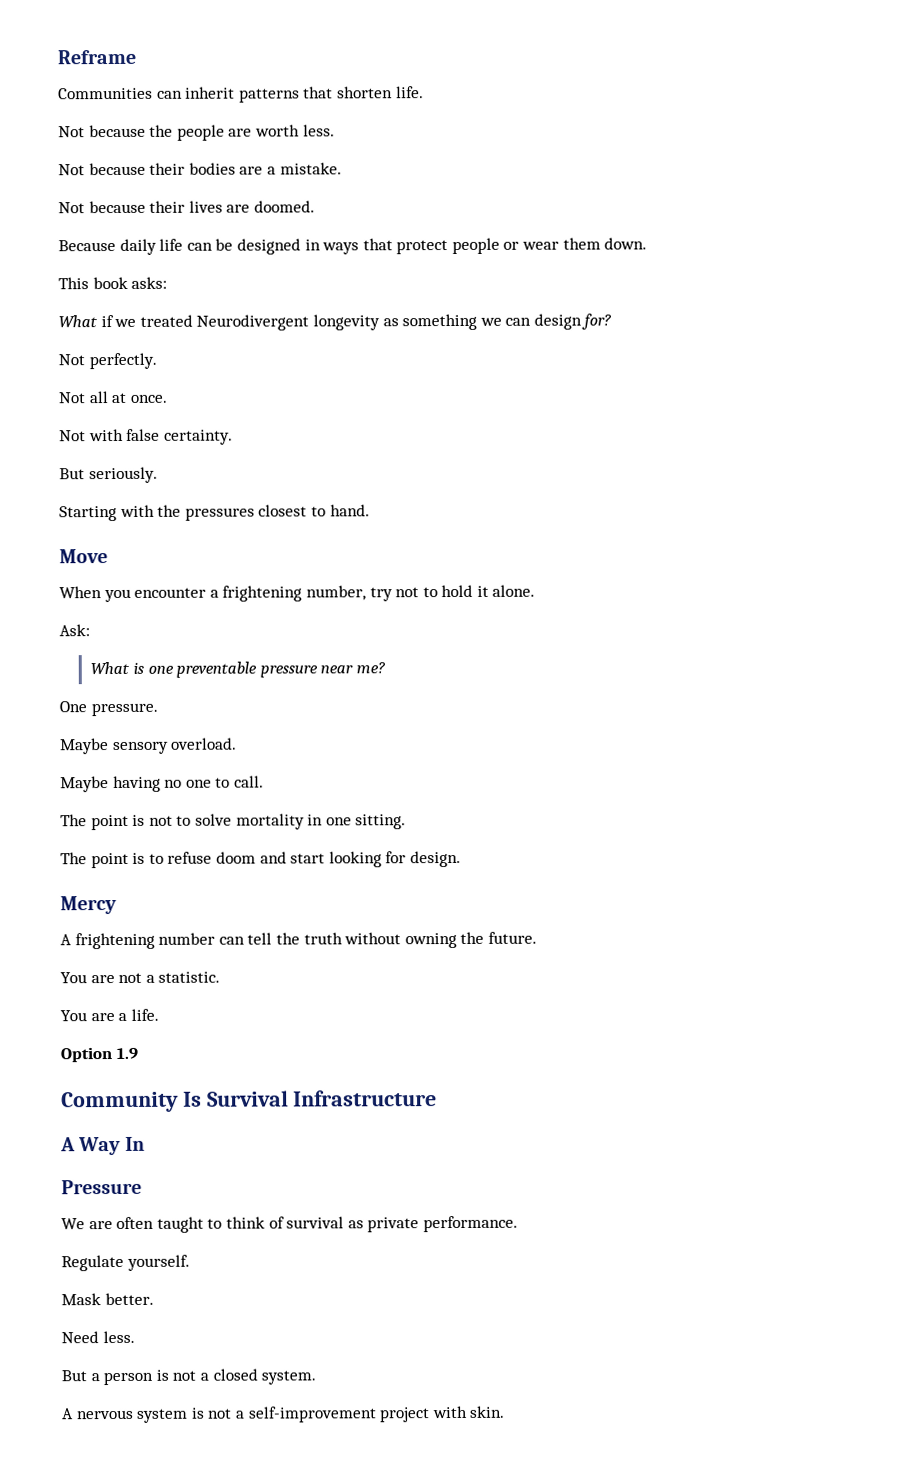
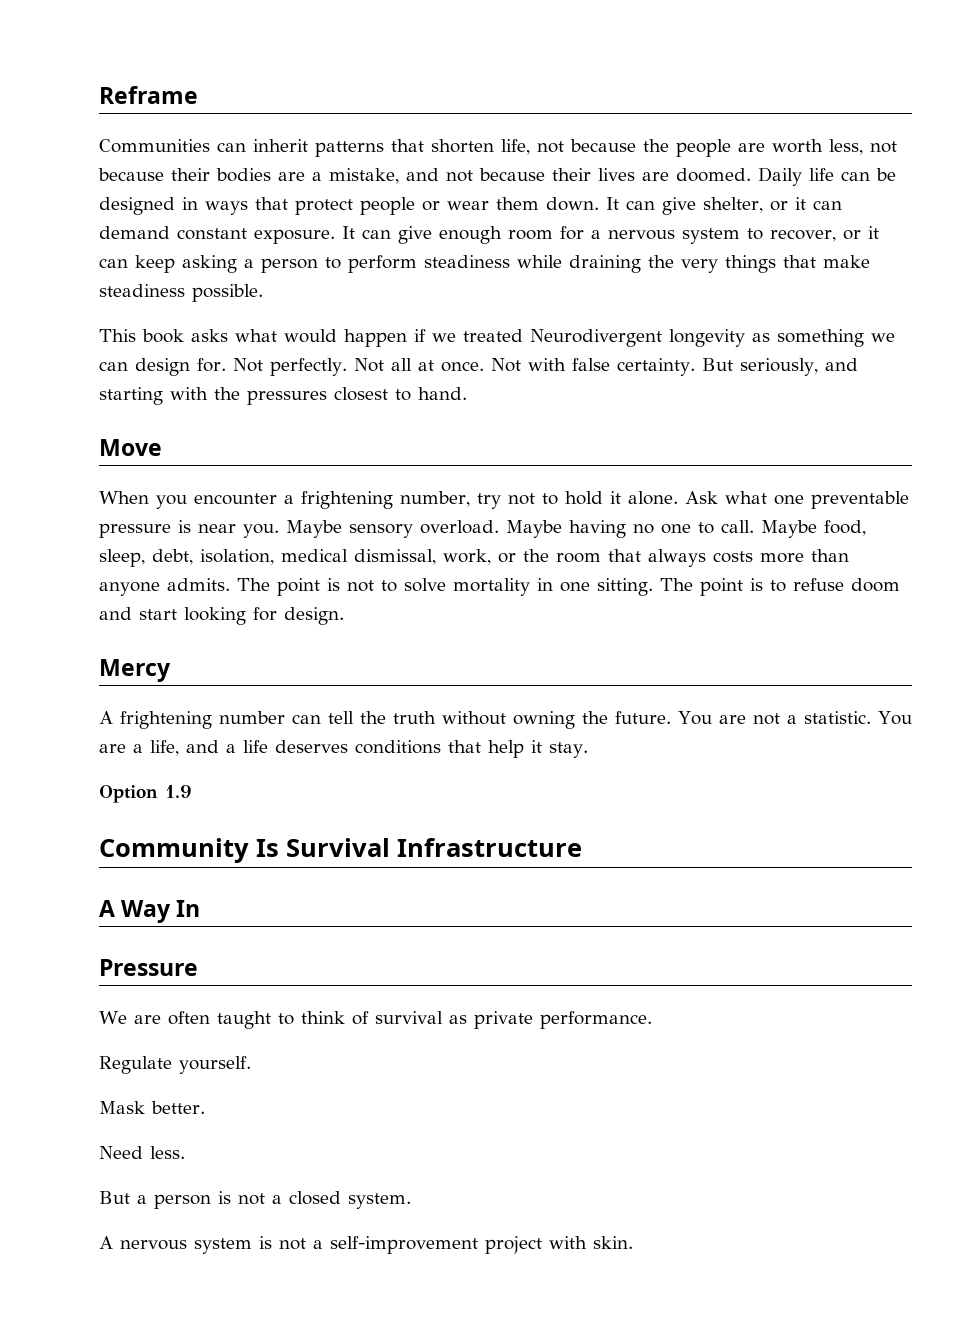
[395,86,424,99] [58,126,85,138] life. // Not -> [501,139,564,155] life, not
[302,124,335,137] [58,164,85,176] less. // Not -> [829,139,897,155] less, not
[279,162,342,175] [58,202,85,214] mistake. // Not -> [329,168,473,184] mistake, and not
[58,238,157,255] // Because daily -> [758,167,802,186] Daily
[58,276,168,290] [58,315,98,328] // This book asks: // What -> [606,197,842,215] [99,226,879,244] [99,255,870,273] [99,284,263,302] [99,329,407,347] It can give shelter, or it can demand constant exposure. It can give enough room for a nervous system to recover, or it can keep asking a person to perform steadiness while draining the very things that make steadiness possible. // This book asks what would happen
[581,313,613,330] for? // -> [197,358,226,372] for.
(157, 361) // -> (347, 367) none
(168, 398) // -> (484, 366) none
[59,466,158,484] [59,506,117,522] // But seriously. // Starting -> [701,358,858,376] [99,387,163,405] But seriously, and starting
[59,624,90,637] [90,661,386,678] [59,701,158,717] // Ask: // What is one preventable pressure near me? // One pressure. // -> [684,491,909,509] [99,520,279,538] Ask what one preventable pressure is near you.
(238, 743) // -> (499, 527) none
(264, 781) // -> [761,520,866,538] [99,549,849,567] [99,578,230,596] Maybe food, sleep, debt, isolation, medical dismissal, work, or the room that always costs more than anyone admits.
(407, 822) // -> (653, 587) none
(537, 937) // -> (671, 717) none
(221, 977) // -> (871, 717) none
[130,1008,159,1021] life. -> [150,740,588,758] life, and a life deserves conditions that help it stay.

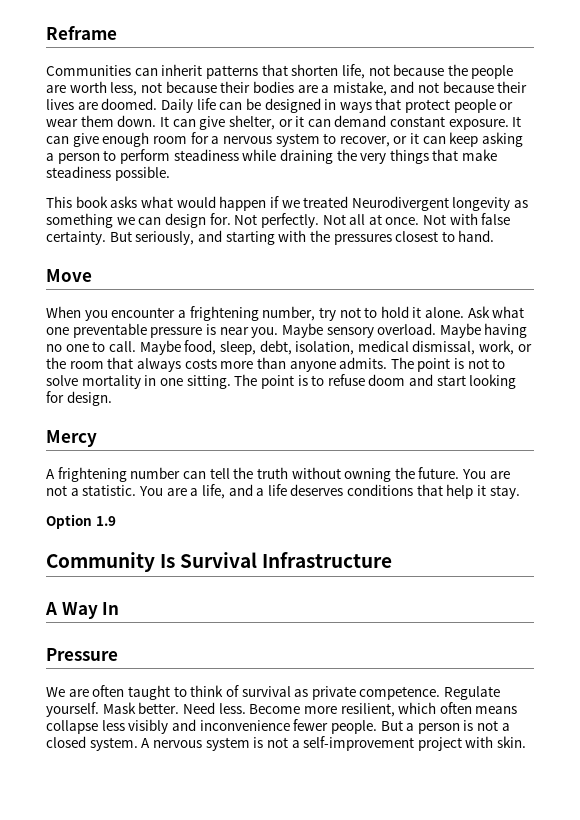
[539,1011,652,1029] performance. // -> [359,686,441,700] competence.
(251, 1065) // -> (99, 709) none
(205, 1107) // -> (180, 708) none
(185, 1152) // -> [249,702,518,717] [46,719,377,734] Become more resilient, which often means collapse less visibly and inconvenience fewer people.
(411, 1201) // -> (138, 744) none

